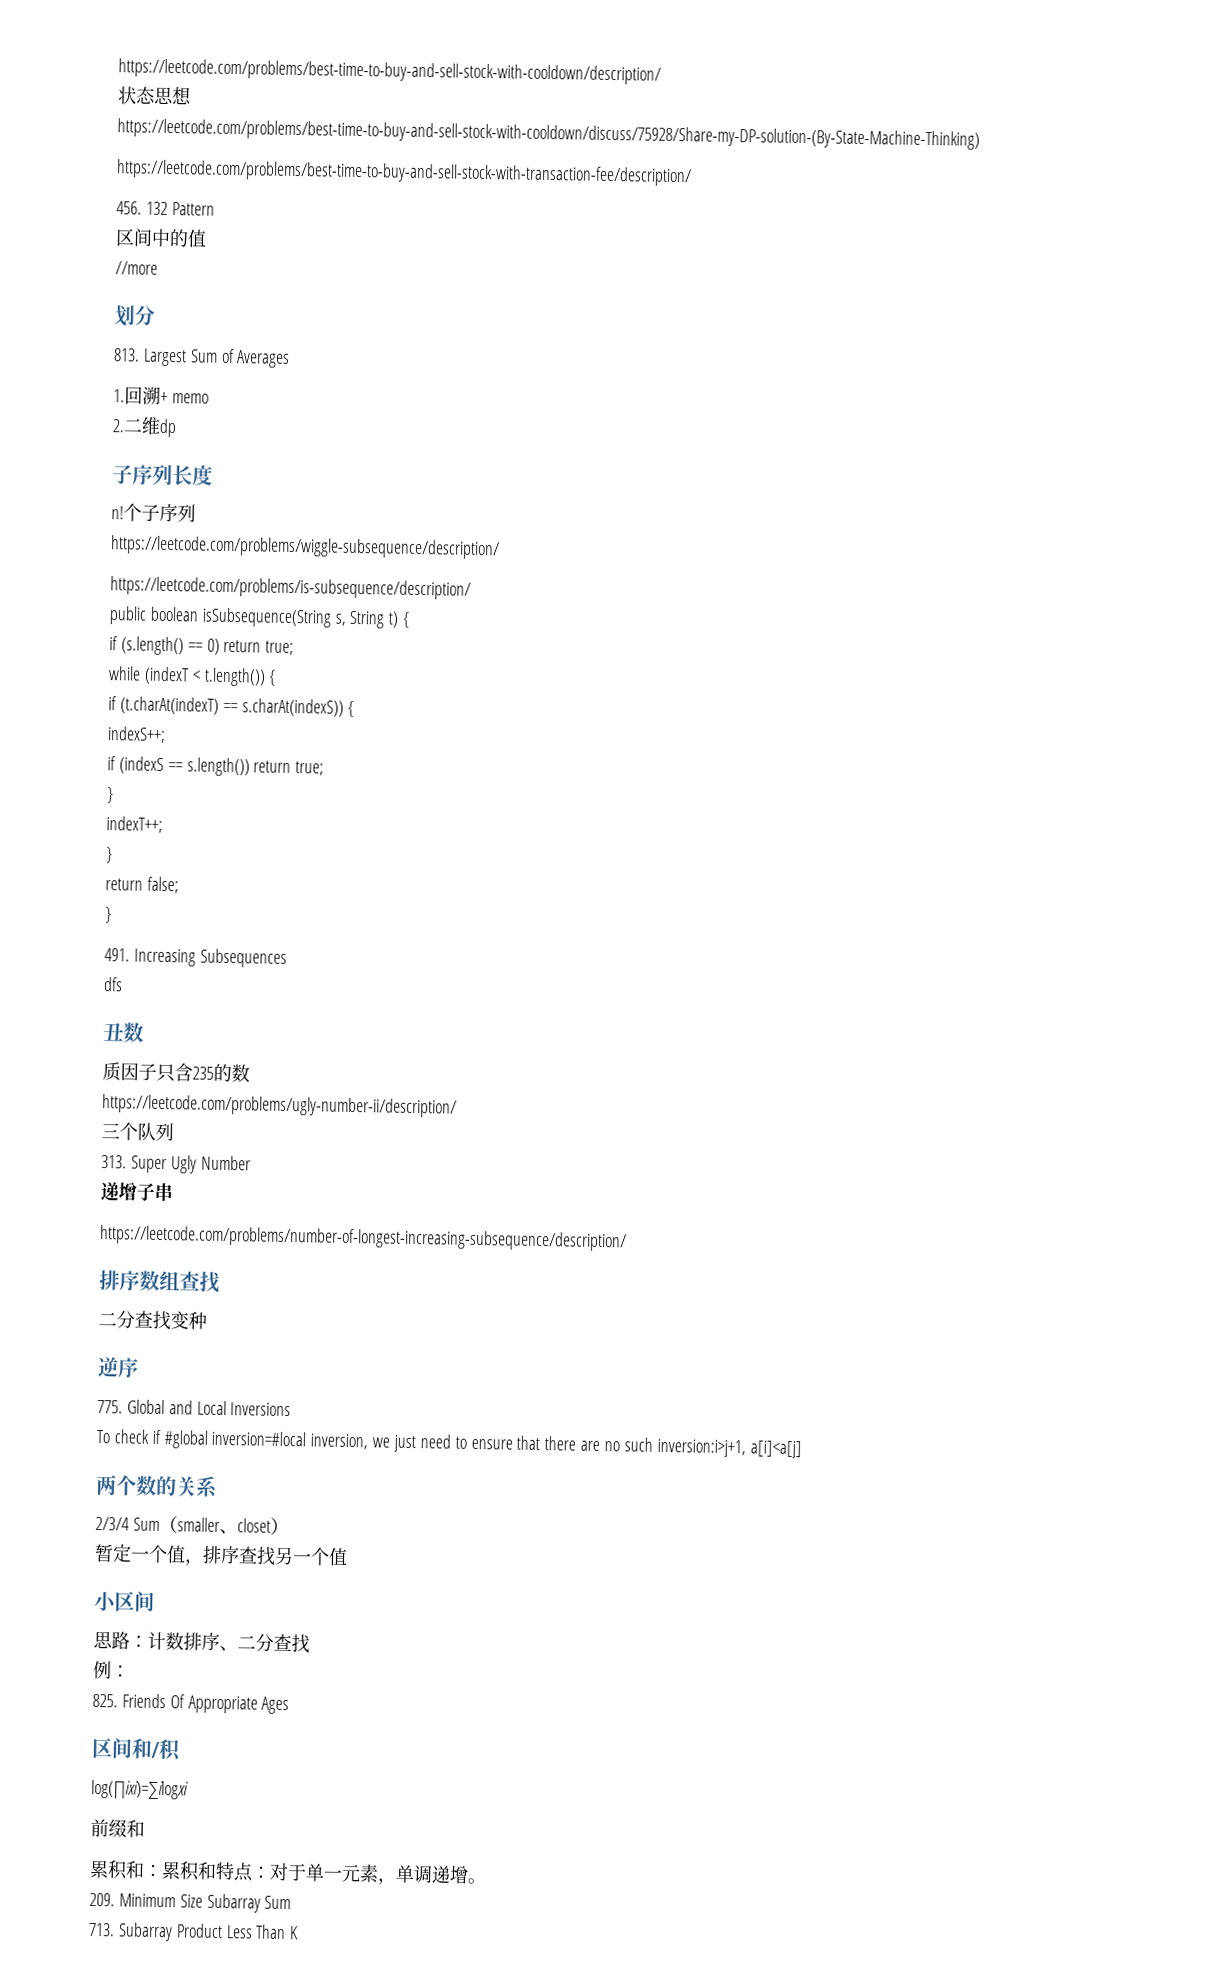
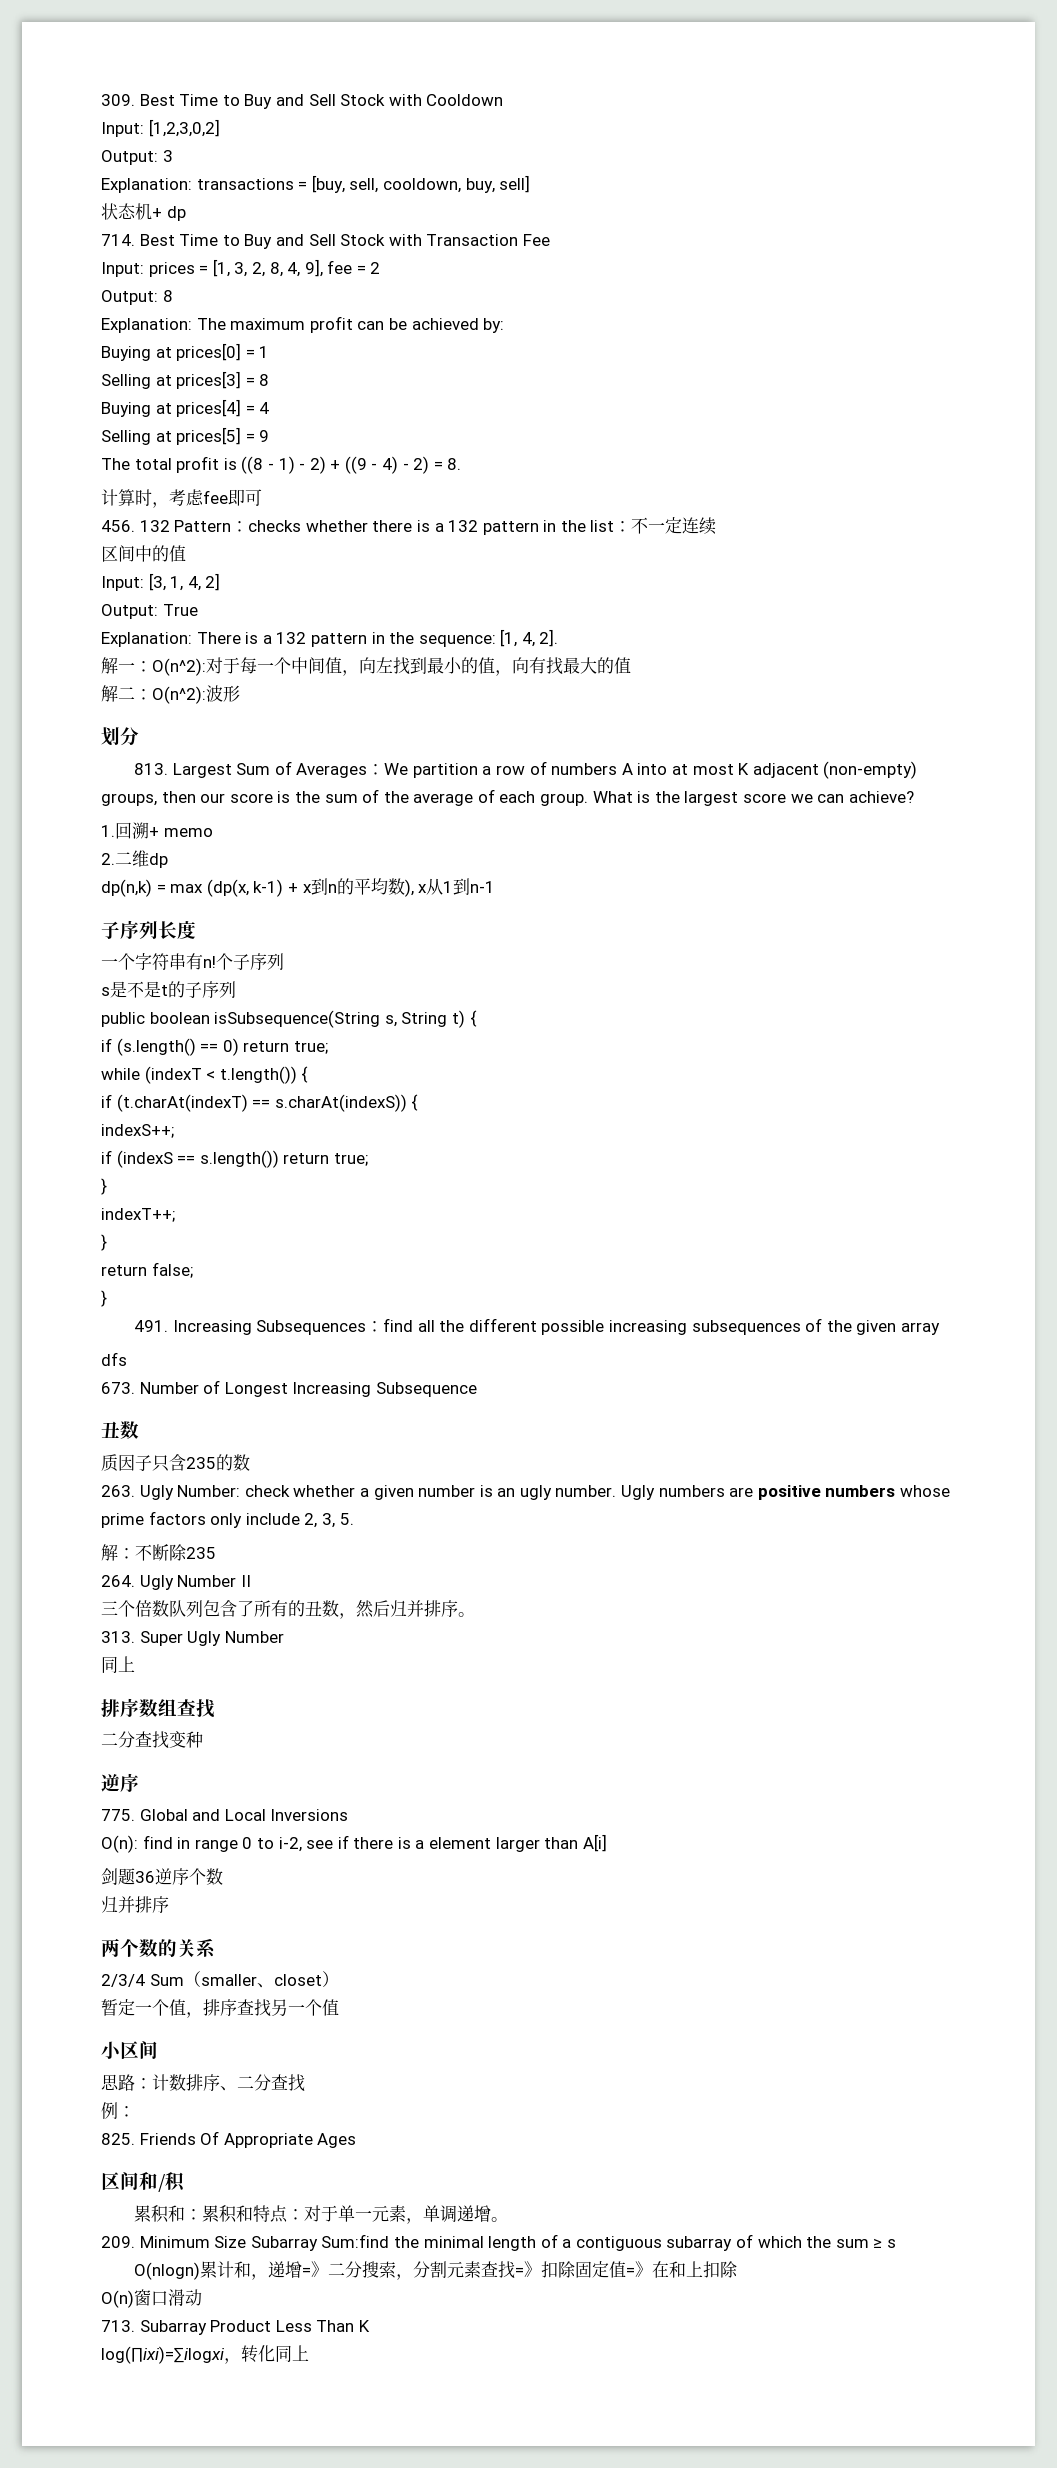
[118,58,661,85] [118,86,192,106] [117,118,980,150] [116,159,692,187] [116,201,215,216] [115,228,207,248] [115,261,158,275] https://leetcode.com/problems/best-time-to-buy-and-sell-stock-with-cooldown/description/ // 状态思想 // https://leetcode.com/problems/best-time-to-buy-and-sell-stock-with-cooldown/discuss/75928/Share-my-DP-solution-(By-State-Machine-Thinking) // https://leetcode.com/problems/best-time-to-buy-and-sell-stock-with-transaction-fee/description/ // 456. 132 Pattern // 区间中的值 // //more -> [101,94,504,109] [101,119,220,137] [101,150,173,165] [101,175,531,193] [101,203,186,221] [101,234,550,249] [101,259,381,277] [101,290,173,305] [101,316,505,333] [101,343,270,361] [101,371,270,389] [101,399,270,417] [101,427,270,445] [101,456,462,474] [101,489,262,508] [101,517,717,535] [101,545,186,562] [101,573,221,591] [101,604,198,619] [101,629,559,647] [101,657,631,676] [101,685,240,704] 309. Best Time to Buy and Sell Stock with Cooldown // Input: [1,2,3,0,2] // Output: 3 // Explanation: transactions = [buy, sell, cooldown, buy, sell] // 状态机+ dp // 714. Best Time to Buy and Sell Stock with Transaction Fee // Input: prices = [1, 3, 2, 8, 4, 9], fee = 2 // Output: 8 // Explanation: The maximum profit can be achieved by: // Buying at prices[0] = 1 // Selling at prices[3] = 8 // Buying at prices[4] = 4 // Selling at prices[5] = 9 // The total profit is ((8 - 1) - 2) + ((9 - 4) - 2) = 8. // 计算时，考虑fee即可 // 456. 132 Pattern：checks whether there is a 132 pattern in the list：不一定连续 // 区间中的值 // Input: [3, 1, 4, 2] // Output: True // Explanation: There is a 132 pattern in the sequence: [1, 4, 2]. // 解一：O(n^2):对于每一个中间值，向左找到最小的值，向有找最大的值 // 解二：O(n^2):波形
(291, 359) none -> [367,761,918,779] [101,789,914,806] ：We partition a row of numbers A into at most K adjacent (non-empty) groups, then our score is the sum of the average of each group. What is the largest score we can achieve?
(177, 428) none -> [101,878,496,897] // dp(n,k) = max (dp(x, k-1) + x到n的平均数), x从1到n-1
(213, 475) none -> [101,953,203,970] 一个字符串有
[110,535,500,560] [110,576,471,600] https://leetcode.com/problems/wiggle-subsequence/description/ // https://leetcode.com/problems/is-subsequence/description/ -> [101,981,236,998] s是不是t的子序列
[103,977,123,992] // dfs -> [366,1318,940,1335] [101,1352,127,1366] [101,1380,477,1397] ：find all the different possible increasing subsequences of the given array // dfs // 673. Number of Longest Increasing Subsequence
[102,1094,457,1118] https://leetcode.com/problems/ugly-number-ii/description/ -> [101,1485,951,1500] [101,1511,354,1528] [101,1544,216,1561] [101,1575,251,1590] 263. Ugly Number: check whether a given number is an ugly number. Ugly numbers are positive numbers whose prime factors only include 2, 3, 5. // 解：不断除235 // 264. Ugly Number II
(138, 1131) none -> [135,1600,169,1617] 倍数
(174, 1132) none -> [203,1600,475,1619] 包含了所有的丑数，然后归并排序。
[100,1182,173,1202] [99,1225,627,1252] 递增子串 // https://leetcode.com/problems/number-of-longest-increasing-subsequence/description/ -> [101,1656,135,1673] 同上
[96,1429,802,1459] To check if #global inversion=#local inversion, we just need to ensure that there are no such inversion:i>j+1, a[i]<a[j] -> [101,1834,607,1853] [101,1868,223,1885] [101,1896,169,1913] O(n): find in range 0 to i-2, see if there is a element larger than A[i] // 剑题36逆序个数 // 归并排序
[91,1779,189,1800] [90,1818,145,1838] // log(∏ixi)=∑ilogxi // 前缀和 -> (185, 2182) none
[264,1895,292,1910] Sum -> [321,2234,897,2251] [133,2261,738,2280] [101,2289,202,2308] Sum:find the minimal length of a contiguous subarray of which the sum ≥ s // O(nlogn)累计和，递增=》二分搜索，分割元素查找=》扣除固定值=》在和上扣除 // O(n)窗口滑动
(300, 1933) none -> [101,2345,309,2364] // log(∏ixi)=∑ilogxi，转化同上

